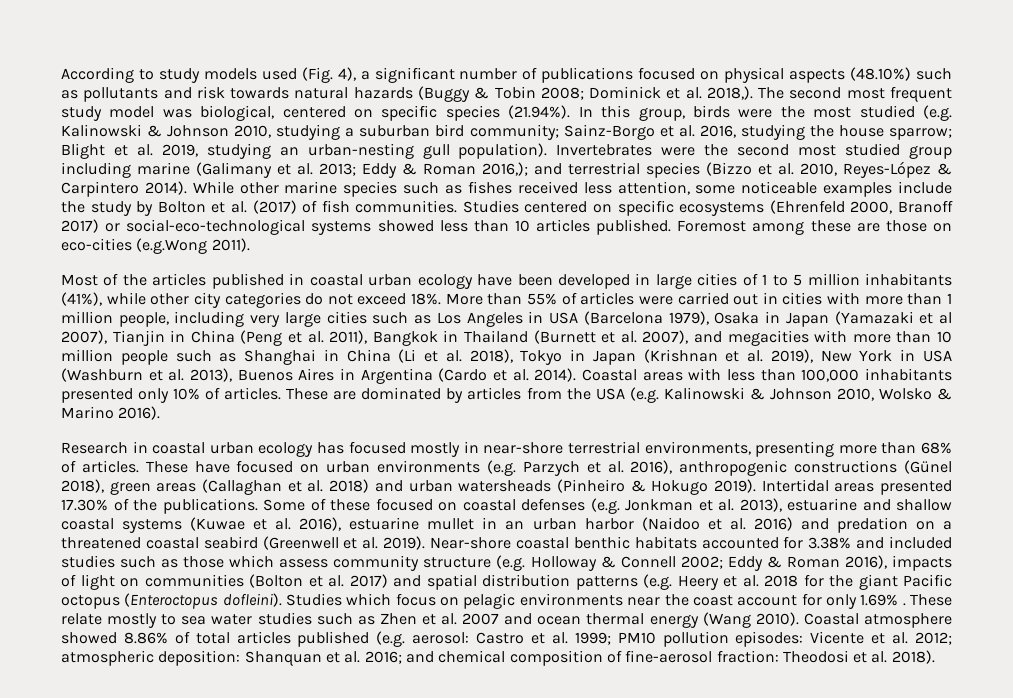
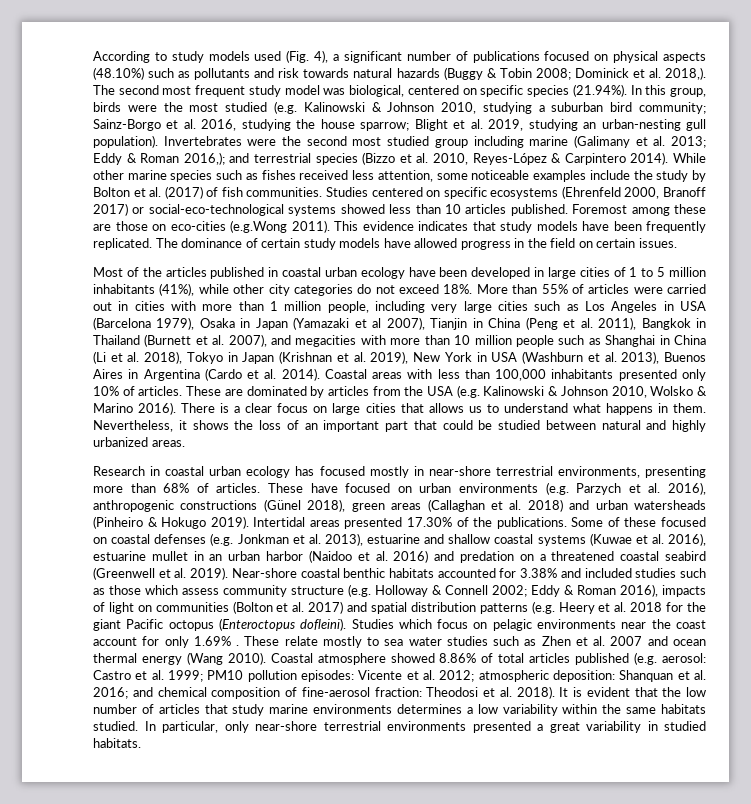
(250, 245) none -> [334,221,706,233] [93,238,677,250] This evidence indicates that study models have been frequently replicated. The dominance of certain study models have allowed progress in the field on certain issues.
(161, 413) none -> [181,403,706,415] [93,420,706,432] [93,437,185,447] There is a clear focus on large cities that allows us to understand what happens in them. Nevertheless, it shows the loss of an important part that could be studied between natural and highly urbanized areas.
(935, 657) none -> [559,687,706,697] [93,704,706,716] [93,721,706,733] [93,738,141,748] It is evident that the low number of articles that study marine environments determines a low variability within the same habitats studied. In particular, only near-shore terrestrial environments presented a great variability in studied habitats.

